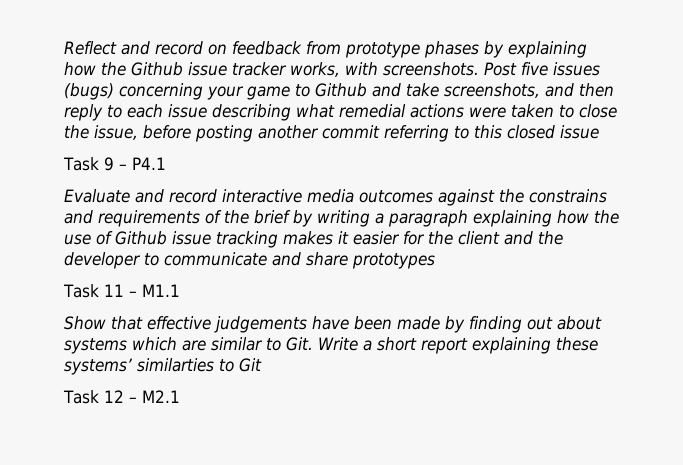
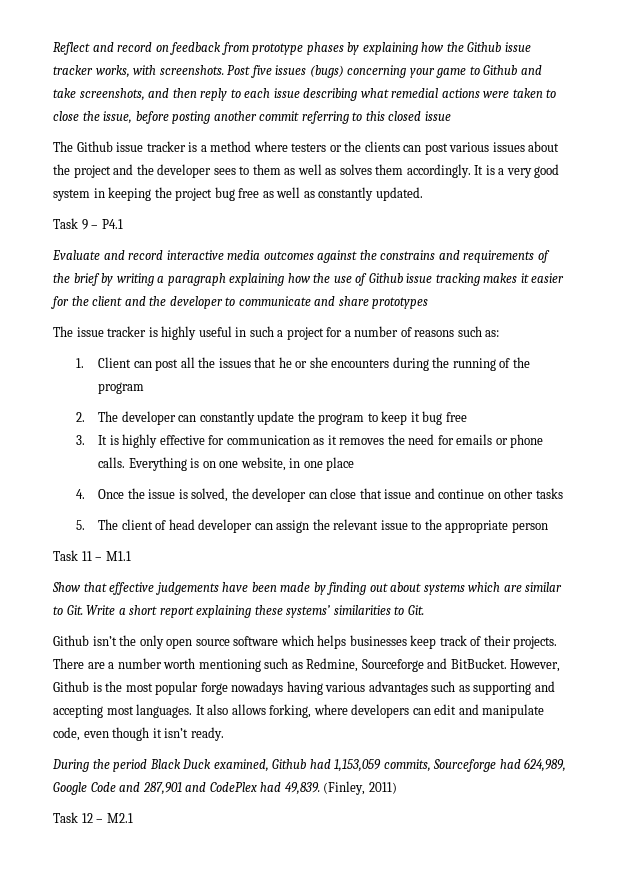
(599, 132) none -> [53,141,560,155] [53,164,560,178] [53,187,423,201] // The Github issue tracker is a method where testers or the clients can post various issues about the project and the developer sees to them as well as solves them accordingly. It is a very good system in keeping the project bug free as well as constantly updated.
(435, 261) none -> [53,326,500,340] [75,357,530,371] [98,382,145,394] [75,411,467,425] [75,434,544,448] [98,457,355,471] [75,488,563,502] [75,519,548,533] // The issue tracker is highly useful in such a project for a number of reasons such as: // 1. Client can post all the issues that he or she encounters during the running of the program // 2. The developer can constantly update the program to keep it bug free // 3. It is highly effective for communication as it removes the need for emails or phone calls. Everything is on one website, in one place // 4. Once the issue is solved, the developer can close that issue and continue on other tasks // 5. The client of head developer can assign the relevant issue to the appropriate person
[137,358,262,372] similarties to Git -> [333,605,424,615] [53,635,558,649] [53,658,561,672] [53,681,555,695] [53,704,545,718] [53,727,224,741] [52,758,567,772] [53,781,397,795] similarities to Git. // Github isn’t the only open source software which helps businesses keep track of their projects. There are a number worth mentioning such as Redmine, Sourceforge and BitBucket. However, Github is the most popular forge nowadays having various advantages such as supporting and accepting most languages. It also allows forking, where developers can edit and manipulate code, even though it isn’t ready. // During the period Black Duck examined, Github had 1,153,059 commits, Sourceforge had 624,989, Google Code and 287,901 and CodePlex had 49,839. (Finley, 2011)

